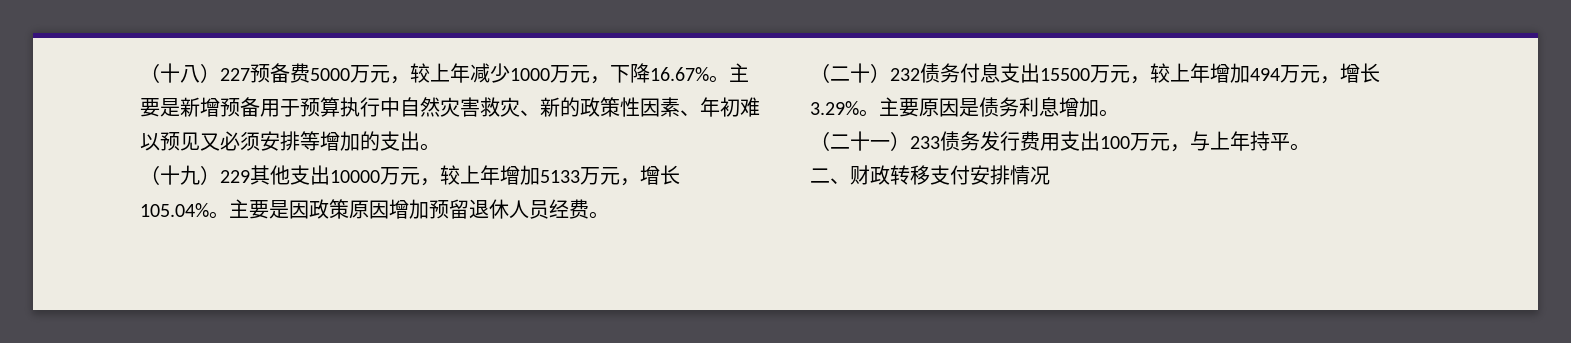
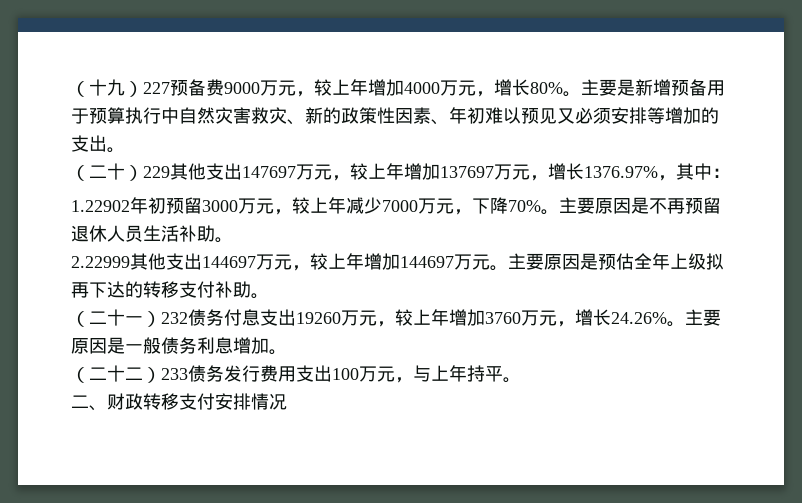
[140,63,200,83] （十八 -> [71,79,125,97] （十九
[310,63,709,84] 5000万元，较上年减少1000万元，下降16.67% -> [224,79,563,97] 9000万元，较上年增加4000万元，增长80%
[160,165,200,185] 十九 -> [89,163,125,180] 二十
[330,165,680,186] [140,199,609,219] [810,63,870,83] 10000万元，较上年增加5133万元，增长105.04%。主要是因政策原因增加预留退休人员经费。 // （二十 -> [242,163,730,181] [71,197,721,215] [71,225,233,243] [71,253,724,271] [71,281,269,299] [71,309,143,327] 147697万元，较上年增加137697万元，增长1376.97%，其中： // 1.22902年初预留3000万元，较上年减少7000万元，下降70%。主要原因是不再预留退休人员生活补助。 // 2.22999其他支出144697万元，较上年增加144697万元。主要原因是预估全年上级拟再下达的转移支付补助。 // （二十一
[1040,63,1380,84] [810,97,979,117] 15500万元，较上年增加494万元，增长3.29%。主要原因是 -> [296,309,721,327] [71,337,161,354] 19260万元，较上年增加3760万元，增长24.26%。主要原因是一般
[870,140,890,149] 一 -> [125,367,143,380] 二

